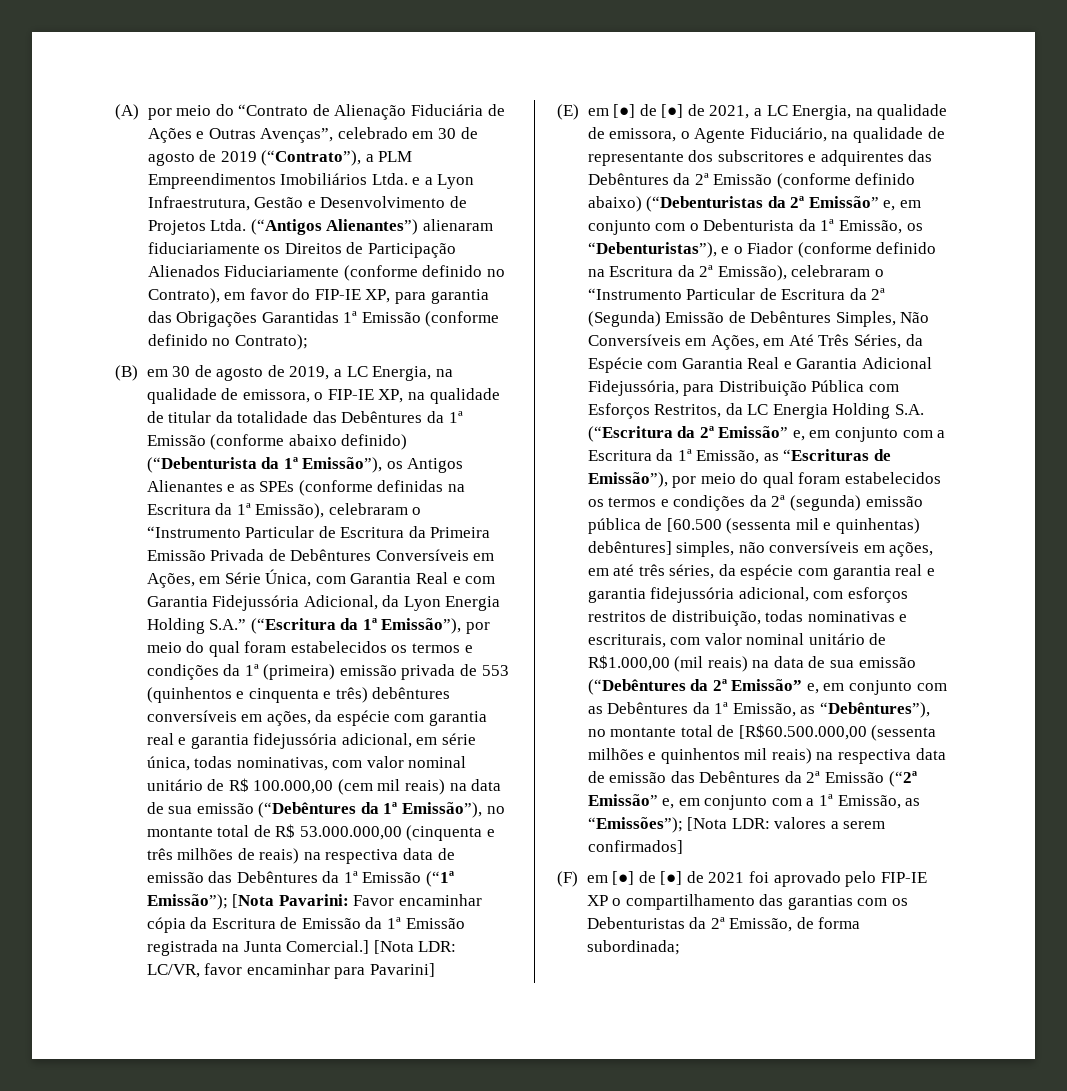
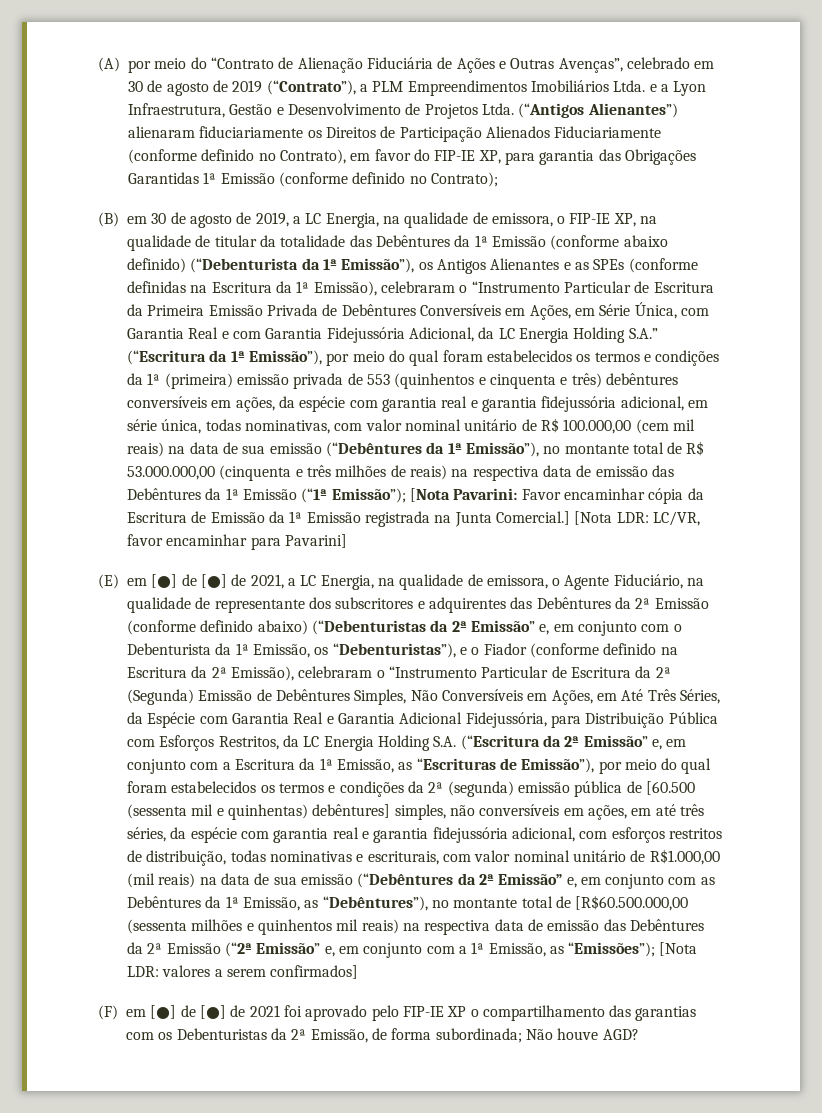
[403,596,441,611] Lyon -> [498,328,515,339] LC
(680, 947) none -> [525,1028,639,1040] Não houve AGD?

